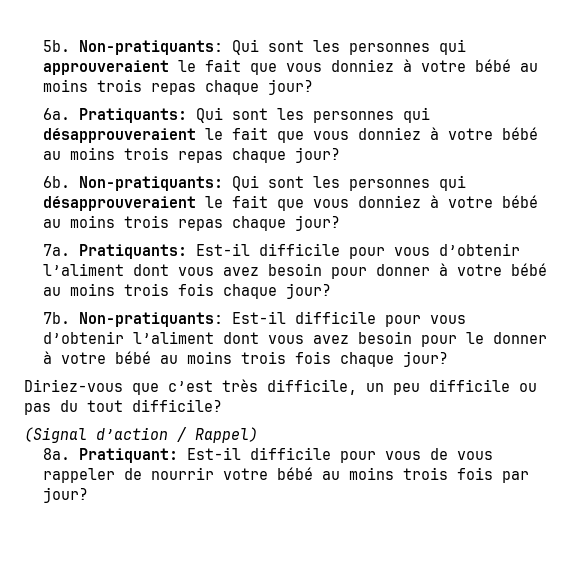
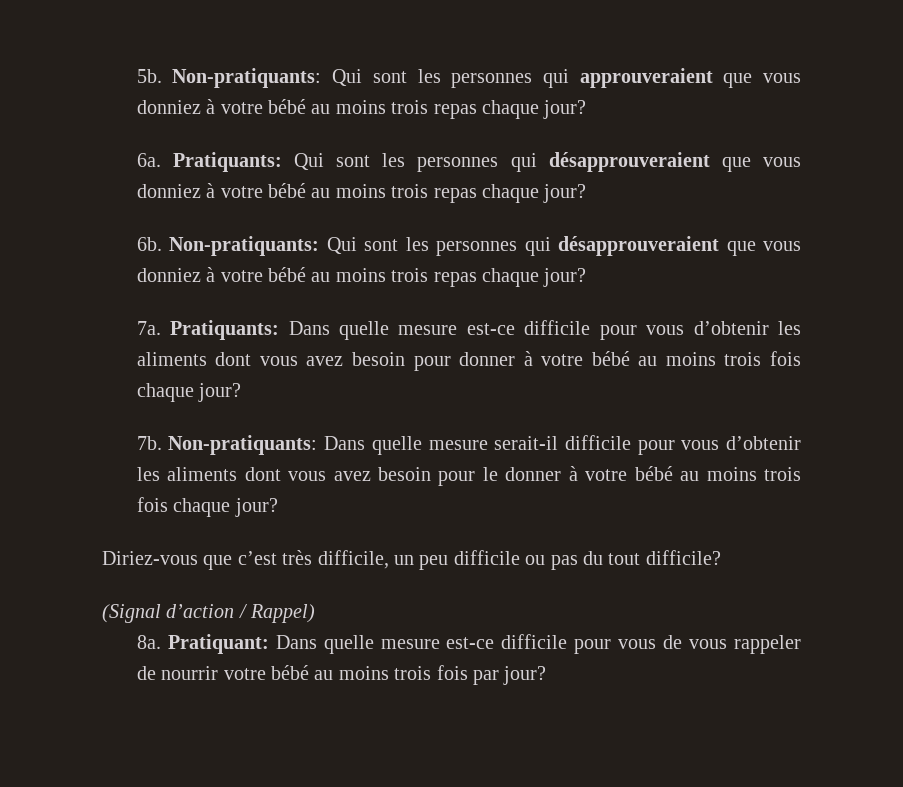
[178,59,242,72] le fait -> (713, 78) none
[205,127,269,140] le fait -> (710, 162) none
[205,195,269,208] le fait -> (720, 246) none
[196,243,521,259] [43,263,125,276] Est-il difficile pour vous d’obtenir l’aliment -> [288,320,801,340] [136,352,207,366] Dans quelle mesure est-ce difficile pour vous d’obtenir les aliments
[232,311,467,327] [43,331,215,344] Est-il difficile pour vous d’obtenir l’aliment -> [324,435,802,455] [136,467,238,481] Dans quelle mesure serait-il difficile pour vous d’obtenir les aliments
[187,447,242,460] Est-il -> [275,635,495,654] Dans quelle mesure est-ce

